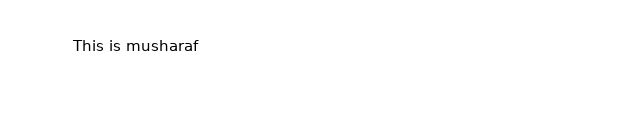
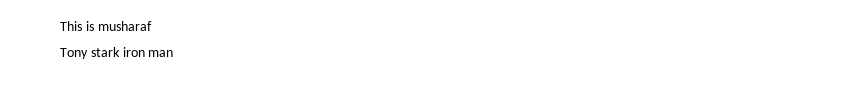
(199, 45) none -> [60,47,174,59] // Tony stark iron man

